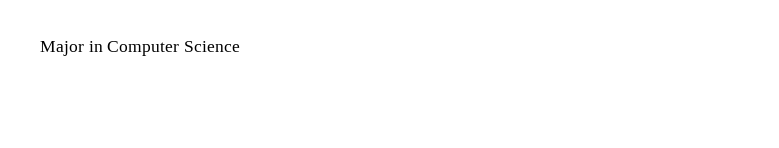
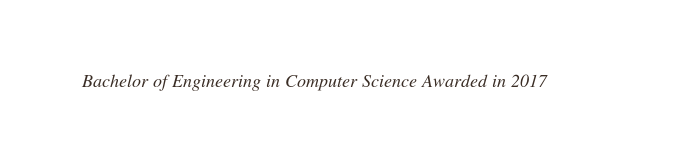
[40,41,241,56] Major in Computer Science -> [81,74,548,91] Bachelor of Engineering in Computer Science Awarded in 2017

